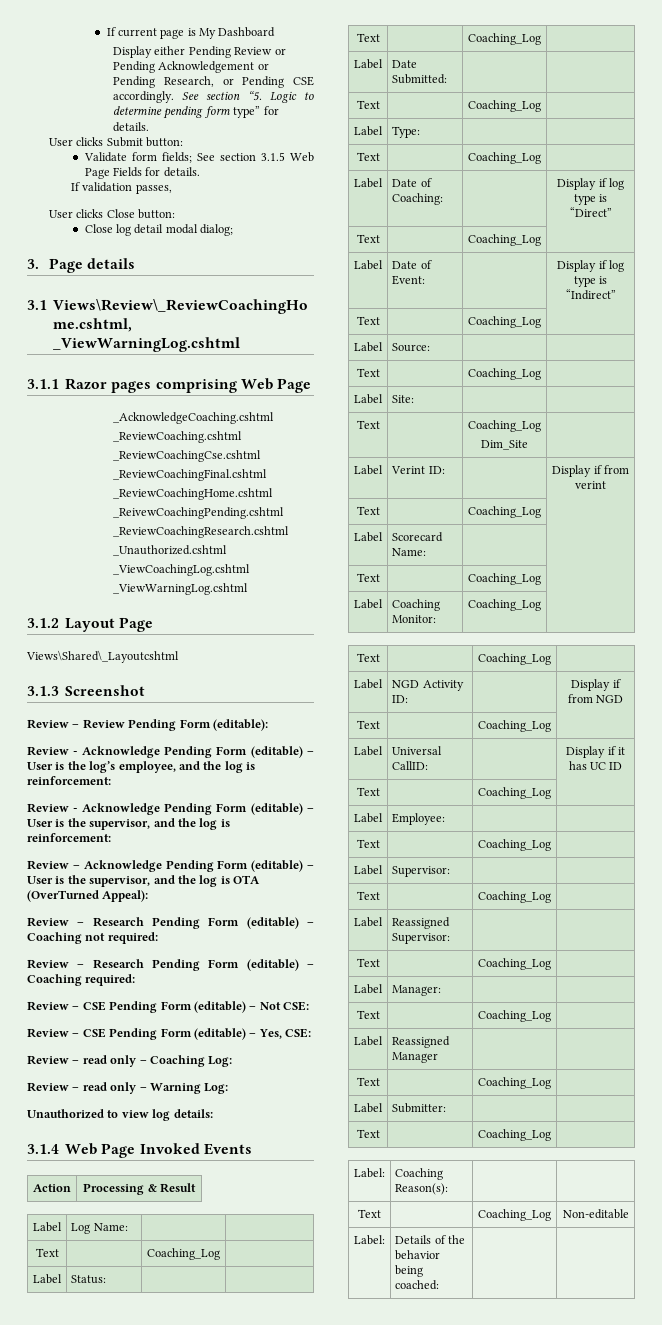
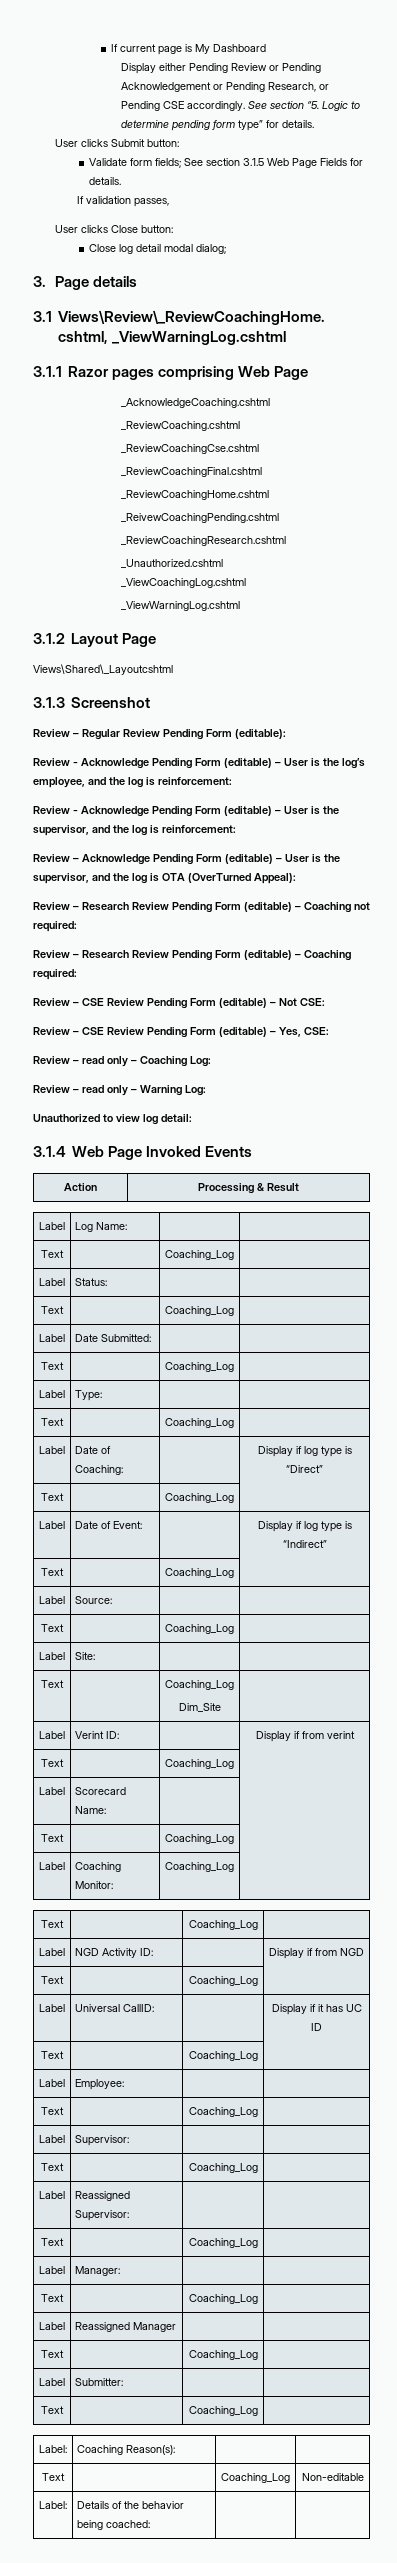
(80, 726) none -> [82,729,120,740] Regular
(144, 922) none -> [132,902,169,910] Review
(144, 964) none -> [132,950,169,958] Review
(106, 1006) none -> [107,998,144,1006] Review
(106, 1033) none -> [107,1027,144,1035] Review
[173,1109,213,1118] details: -> [161,1114,192,1122] detail:

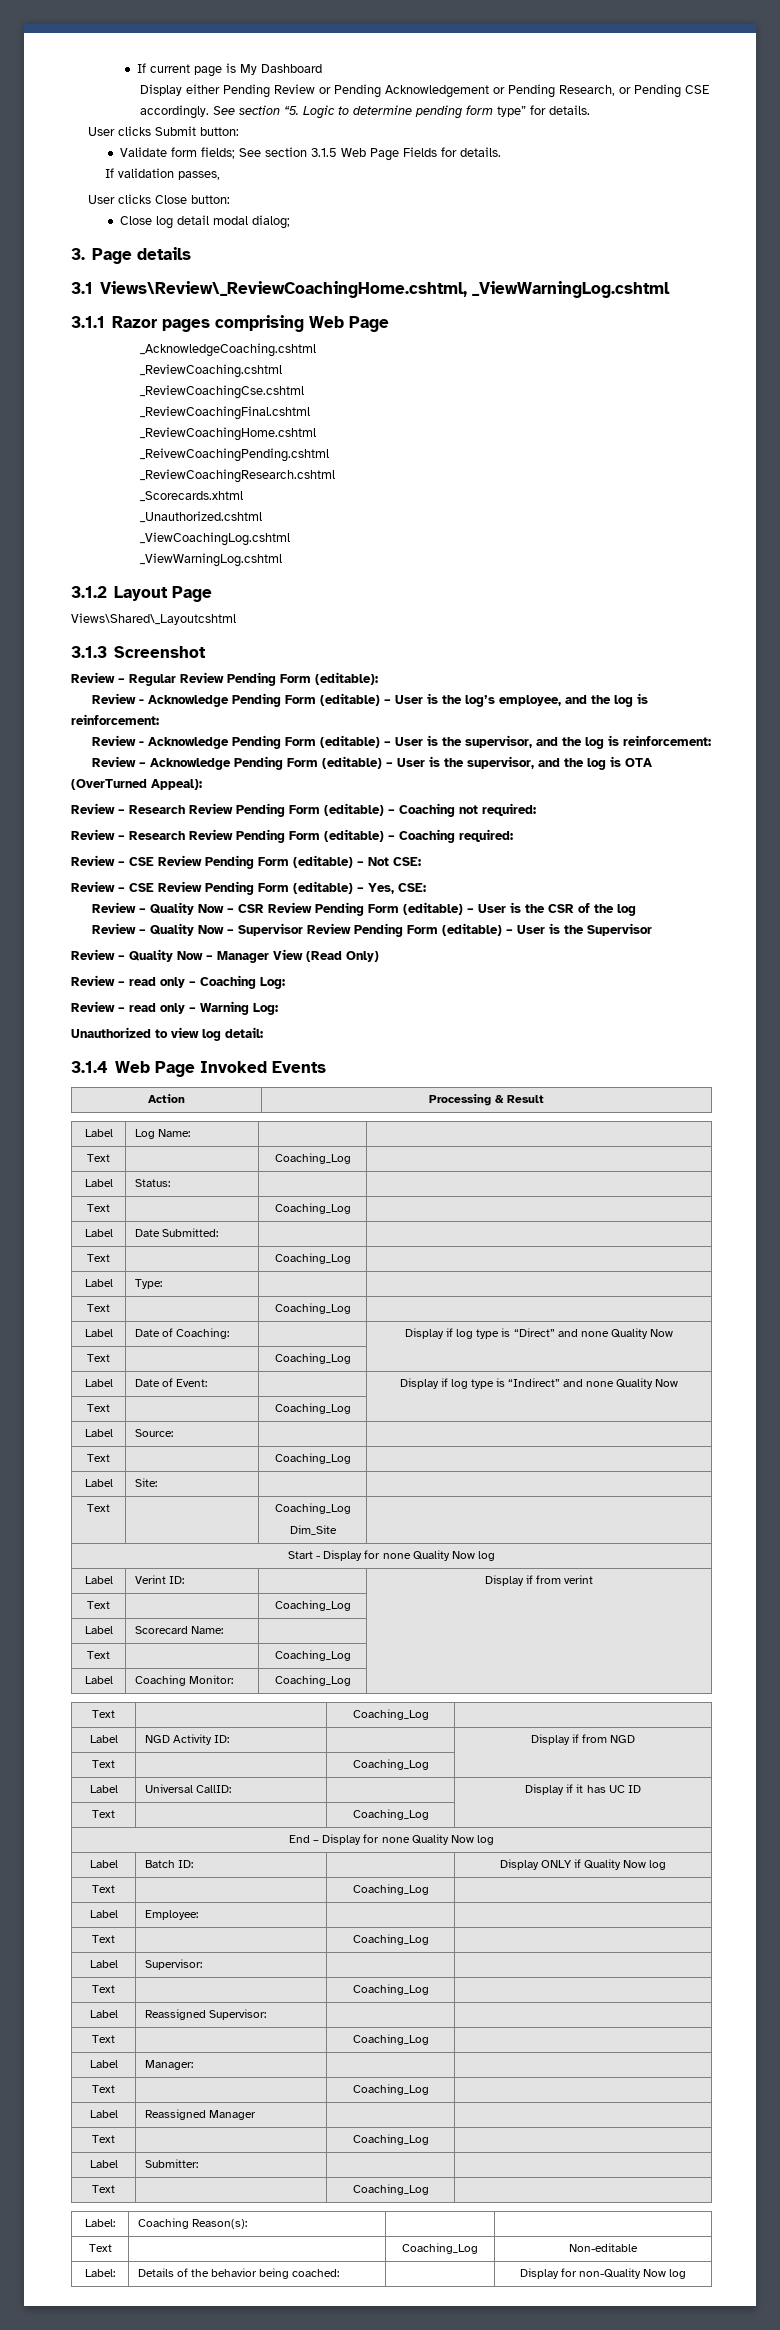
(286, 541) none -> [139,491,243,502] // _Scorecards.xhtml
(329, 1031) none -> [92,902,637,916] [92,923,653,937] [71,949,379,963] // Review – Quality Now – CSR Review Pending Form (editable) – User is the CSR of the log // Review – Quality Now – Supervisor Review Pending Form (editable) – User is the Supervisor // Review – Quality Now – Manager View (Read Only)
(323, 1469) none -> [557,1328,673,1339] and none Quality Now
(327, 1544) none -> [563,1378,679,1389] and none Quality Now
(221, 1707) none -> [288,1550,495,1561] // Start - Display for none Quality Now log
(258, 2056) none -> [289,1834,494,1845] [89,1860,118,1868] [144,1860,193,1868] [499,1859,667,1870] [92,1885,115,1893] [352,1884,429,1895] // End – Display for none Quality Now log // Label | Batch ID: | | Display ONLY if Quality Now log // Text | | Coaching_Log |
(151, 2524) none -> [519,2268,687,2279] Display for non-Quality Now log

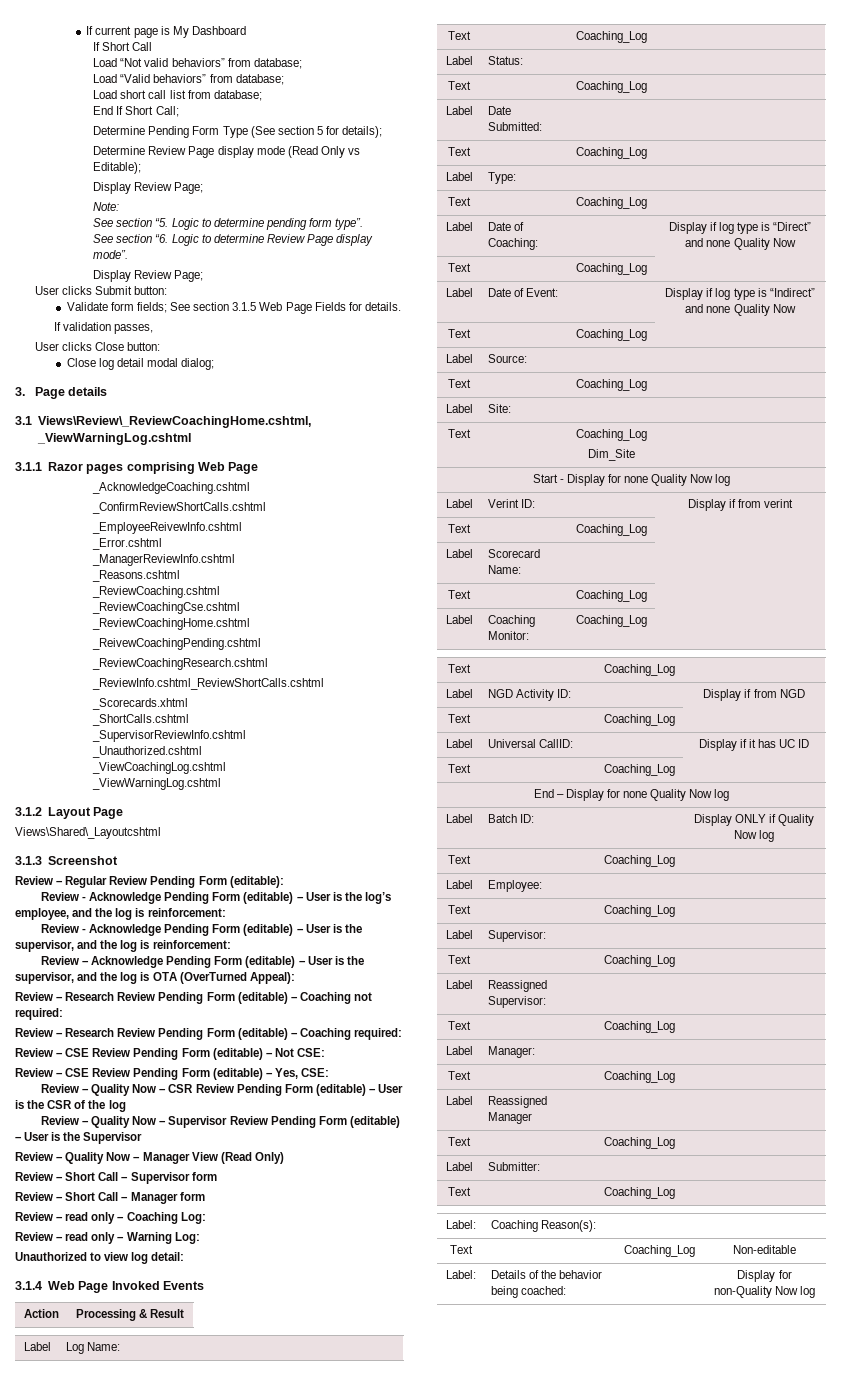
[139,84,709,98] [139,105,209,119] Display either Pending Review or Pending Acknowledgement or Pending Research, or Pending CSE accordingly. -> [93,42,153,51] [93,58,302,69] [93,74,284,85] [93,90,262,101] [93,106,179,117] [93,126,383,138] [93,146,360,158] [93,162,142,174] [93,182,204,194] [93,202,120,211] If Short Call // Load “Not valid behaviors” from database; // Load “Valid behaviors” from database; // Load short call list from database; // End If Short Call; // Determine Pending Form Type (See section 5 for details); // Determine Review Page display mode (Read Only vs Editable); // Display Review Page; // Note: //
[496,105,590,117] type” for details. -> [335,218,364,230] [93,234,374,246] [93,250,129,259] [93,270,204,282] type”. // See section “6. Logic to determine Review Page display mode”. // Display Review Page;
(316, 350) none -> [92,502,267,514] [92,522,243,534] [92,538,163,550] [92,554,236,566] [92,570,181,582] // _ConfirmReviewShortCalls.cshtml // _EmployeeReivewInfo.cshtml // _Error.cshtml // _ManagerReviewInfo.cshtml // _Reasons.cshtml
[139,406,310,420] // _ReviewCoachingFinal.cshtml -> (241, 608) none
(335, 476) none -> [92,678,325,690] // _ReviewInfo.cshtml_ReviewShortCalls.cshtml
(243, 496) none -> [92,714,190,726] [92,730,247,742] // _ShortCalls.cshtml // _SupervisorReviewInfo.cshtml
(379, 956) none -> [15,1172,217,1184] [15,1192,205,1204] // Review – Short Call – Supervisor form // Review – Short Call – Manager form

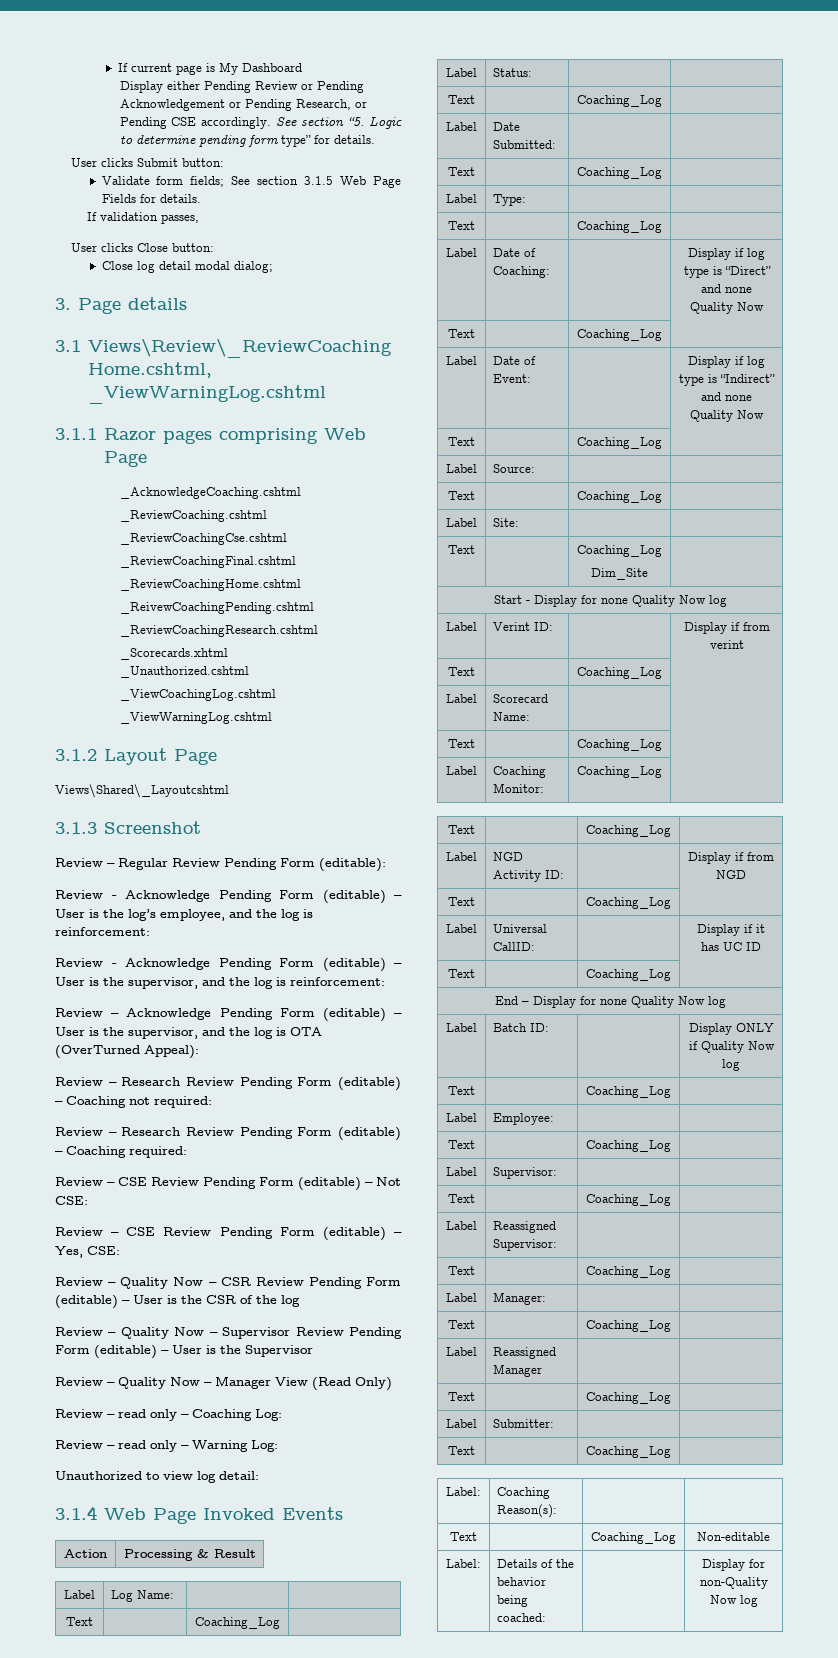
[93,42,153,51] [93,58,302,69] [93,74,284,85] [93,90,262,101] [93,106,179,117] [93,126,383,138] [93,146,360,158] [93,162,142,174] [93,182,204,194] [93,202,120,211] If Short Call // Load “Not valid behaviors” from database; // Load “Valid behaviors” from database; // Load short call list from database; // End If Short Call; // Determine Pending Form Type (See section 5 for details); // Determine Review Page display mode (Read Only vs Editable); // Display Review Page; // Note: // -> [119,81,364,93] [119,99,367,111] [119,117,272,129] Display either Pending Review or Pending Acknowledgement or Pending Research, or Pending CSE accordingly.
[335,218,364,230] [93,234,374,246] [93,250,129,259] [93,270,204,282] type”. // See section “6. Logic to determine Review Page display mode”. // Display Review Page; -> [280,135,375,147] type” for details.
[92,502,267,514] [92,522,243,534] [92,538,163,550] [92,554,236,566] [92,570,181,582] // _ConfirmReviewShortCalls.cshtml // _EmployeeReivewInfo.cshtml // _Error.cshtml // _ManagerReviewInfo.cshtml // _Reasons.cshtml -> (301, 493) none
(241, 608) none -> [119,556,296,568] // _ReviewCoachingFinal.cshtml
[92,678,325,690] // _ReviewInfo.cshtml_ReviewShortCalls.cshtml -> (318, 631) none
[92,714,190,726] [92,730,247,742] // _ShortCalls.cshtml // _SupervisorReviewInfo.cshtml -> (228, 654) none
[15,1172,217,1184] [15,1192,205,1204] // Review – Short Call – Supervisor form // Review – Short Call – Manager form -> (392, 1384) none

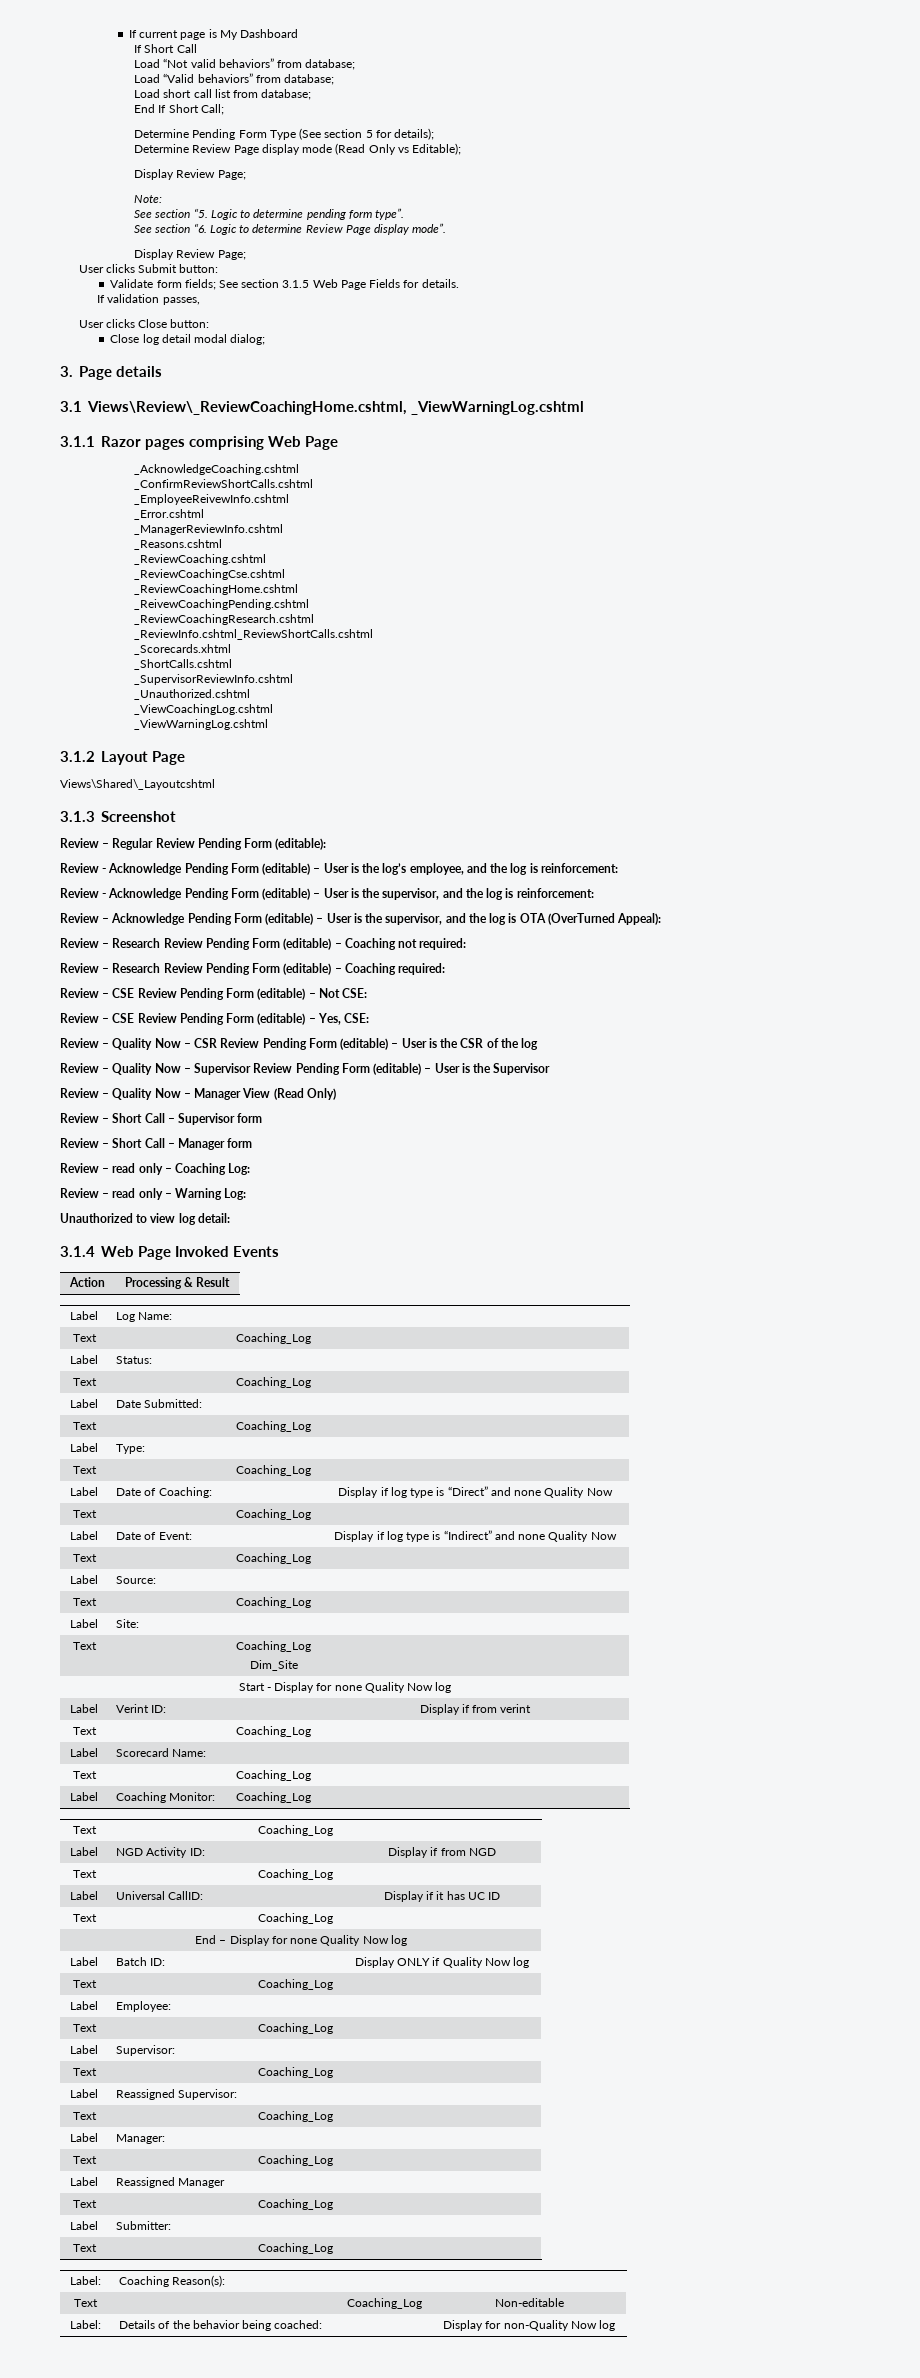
[119,81,364,93] [119,99,367,111] [119,117,272,129] Display either Pending Review or Pending Acknowledgement or Pending Research, or Pending CSE accordingly. -> [134,44,197,53] [134,58,356,70] [134,73,335,85] [134,89,312,100] [134,104,224,115] [134,128,435,140] [134,143,462,155] [134,169,246,180] [134,195,163,203] If Short Call // Load “Not valid behaviors” from database; // Load “Valid behaviors” from database; // Load short call list from database; // End If Short Call; // Determine Pending Form Type (See section 5 for details); // Determine Review Page display mode (Read Only vs Editable); // Display Review Page; // Note: //
[280,135,375,147] type” for details. -> [375,208,405,220] [134,223,447,235] [134,249,246,260] type”. // See section “6. Logic to determine Review Page display mode”. // Display Review Page;
(301, 493) none -> [134,479,314,490] [134,494,290,505] [134,509,205,520] [134,524,284,535] [134,539,223,550] // _ConfirmReviewShortCalls.cshtml // _EmployeeReivewInfo.cshtml // _Error.cshtml // _ManagerReviewInfo.cshtml // _Reasons.cshtml
[119,556,296,568] // _ReviewCoachingFinal.cshtml -> (286, 574) none
(318, 631) none -> [134,629,374,640] // _ReviewInfo.cshtml_ReviewShortCalls.cshtml
(228, 654) none -> [134,659,233,670] [134,674,294,685] // _ShortCalls.cshtml // _SupervisorReviewInfo.cshtml
(392, 1384) none -> [60,1113,263,1125] [60,1138,253,1150] // Review – Short Call – Supervisor form // Review – Short Call – Manager form

